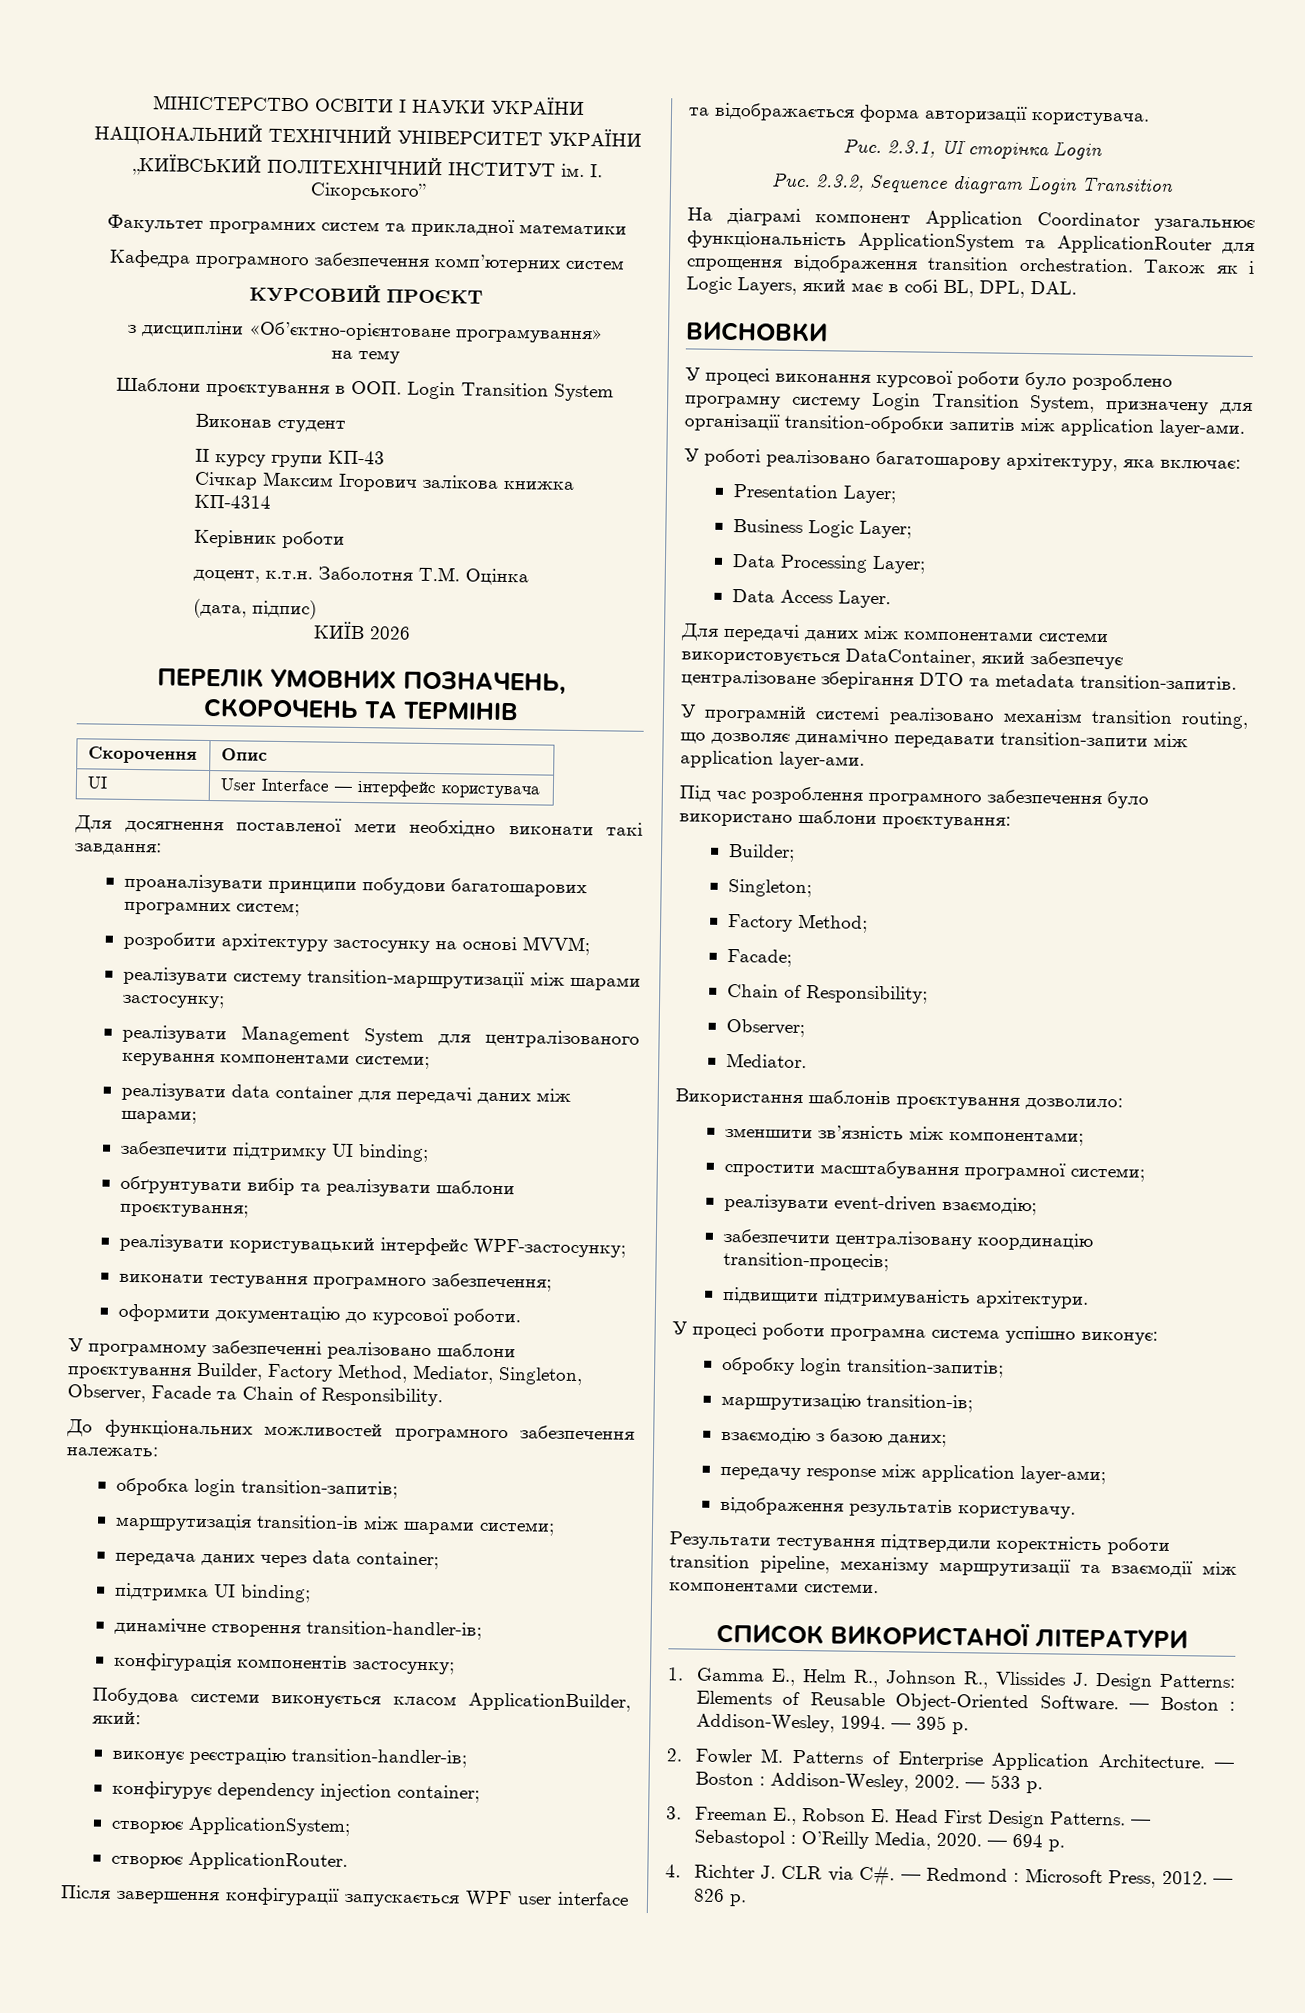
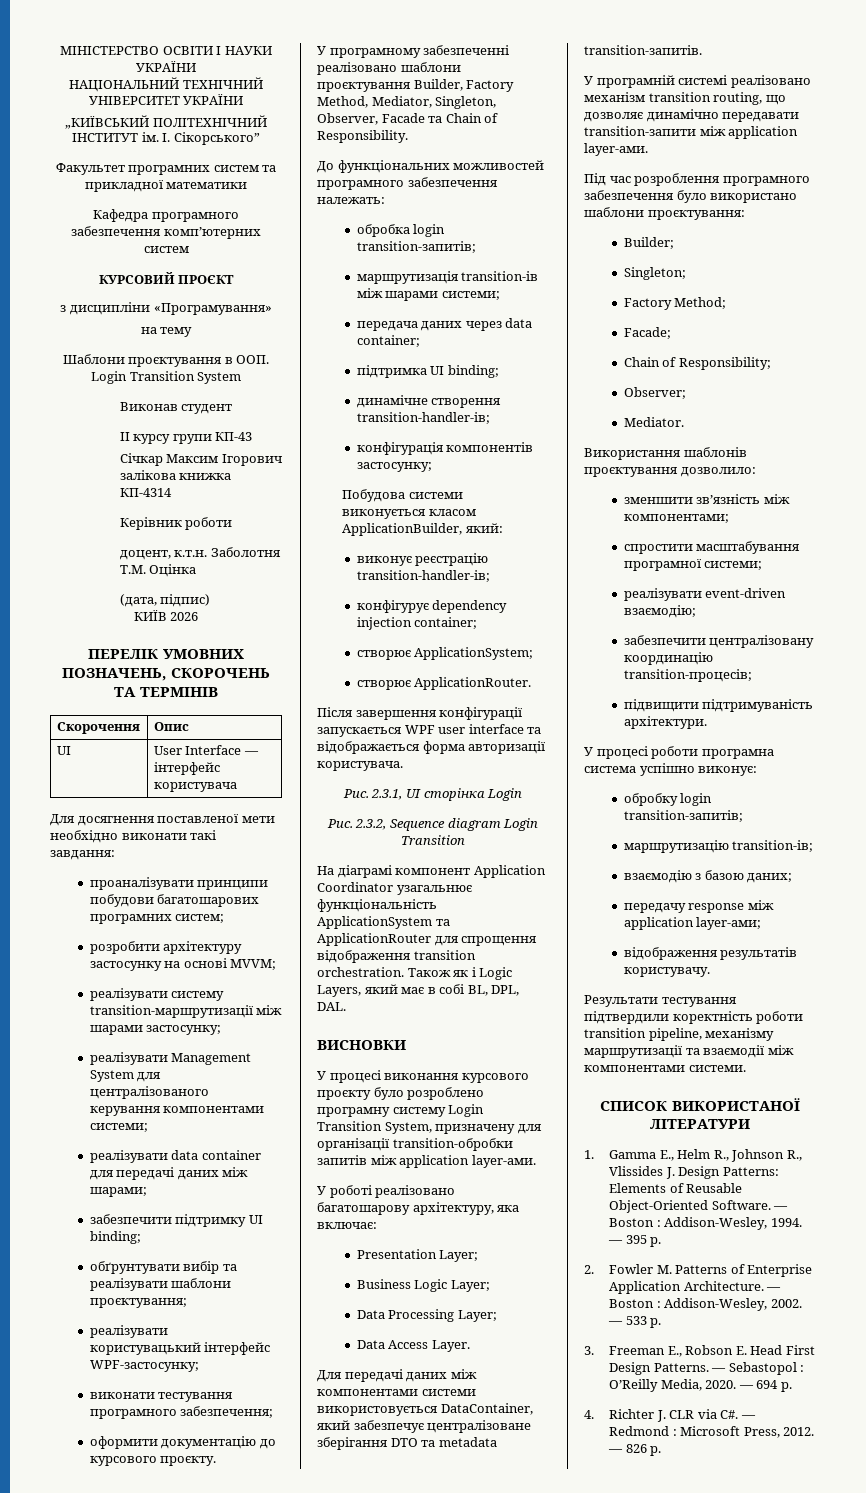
[248,321,604,344] «Об’єктно-орієнтоване програмування» -> [153,303,272,315] «Програмування»
[371,1307,521,1327] курсової роботи. -> [89,1456,217,1466] курсового проєкту.
[876,369,1020,389] курсової роботи -> [461,1073,529,1083] [317,1090,371,1100] курсового проєкту

